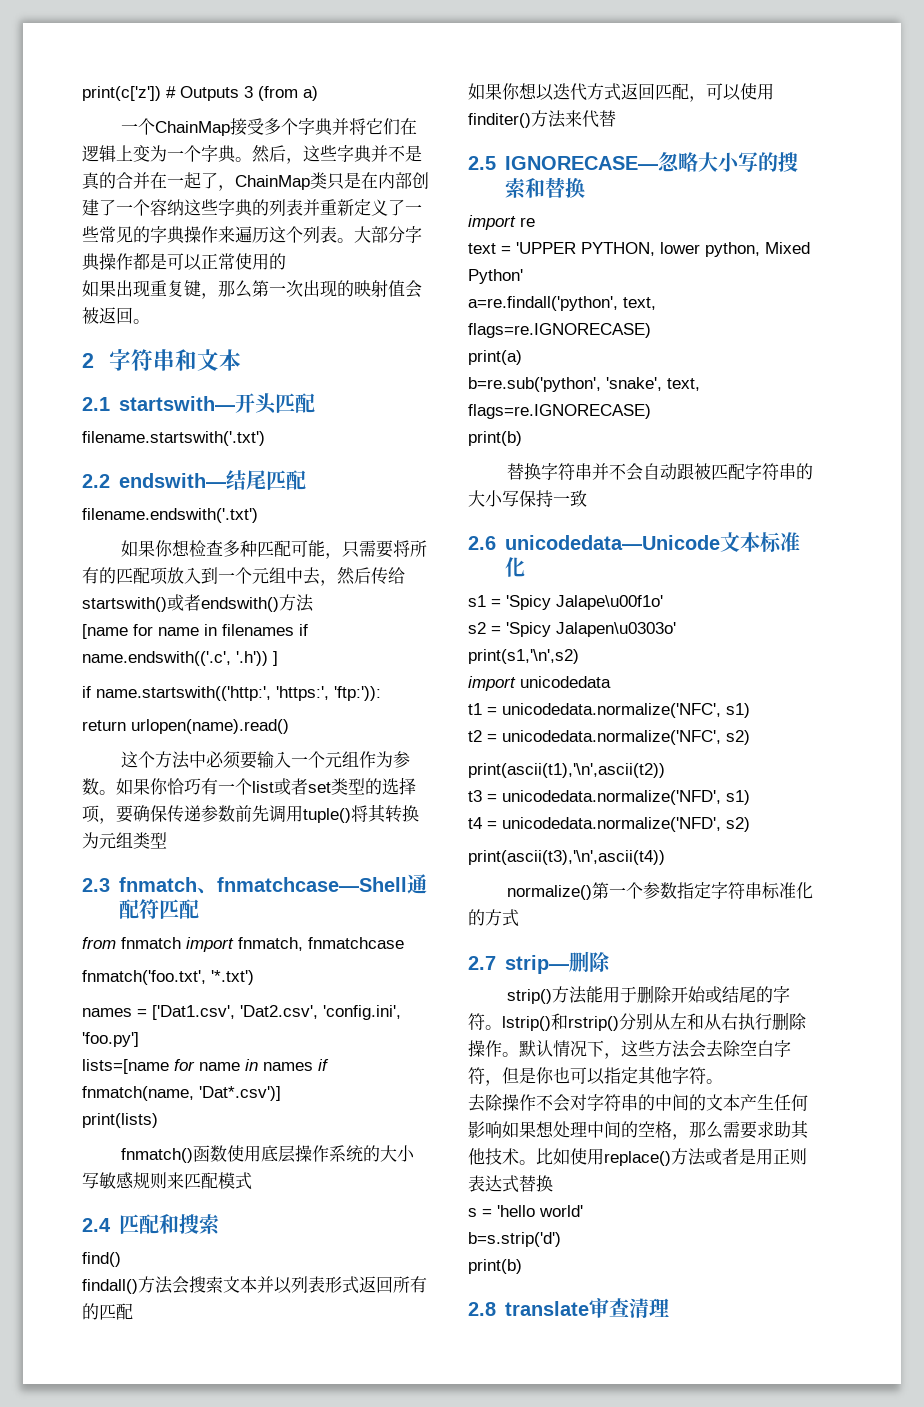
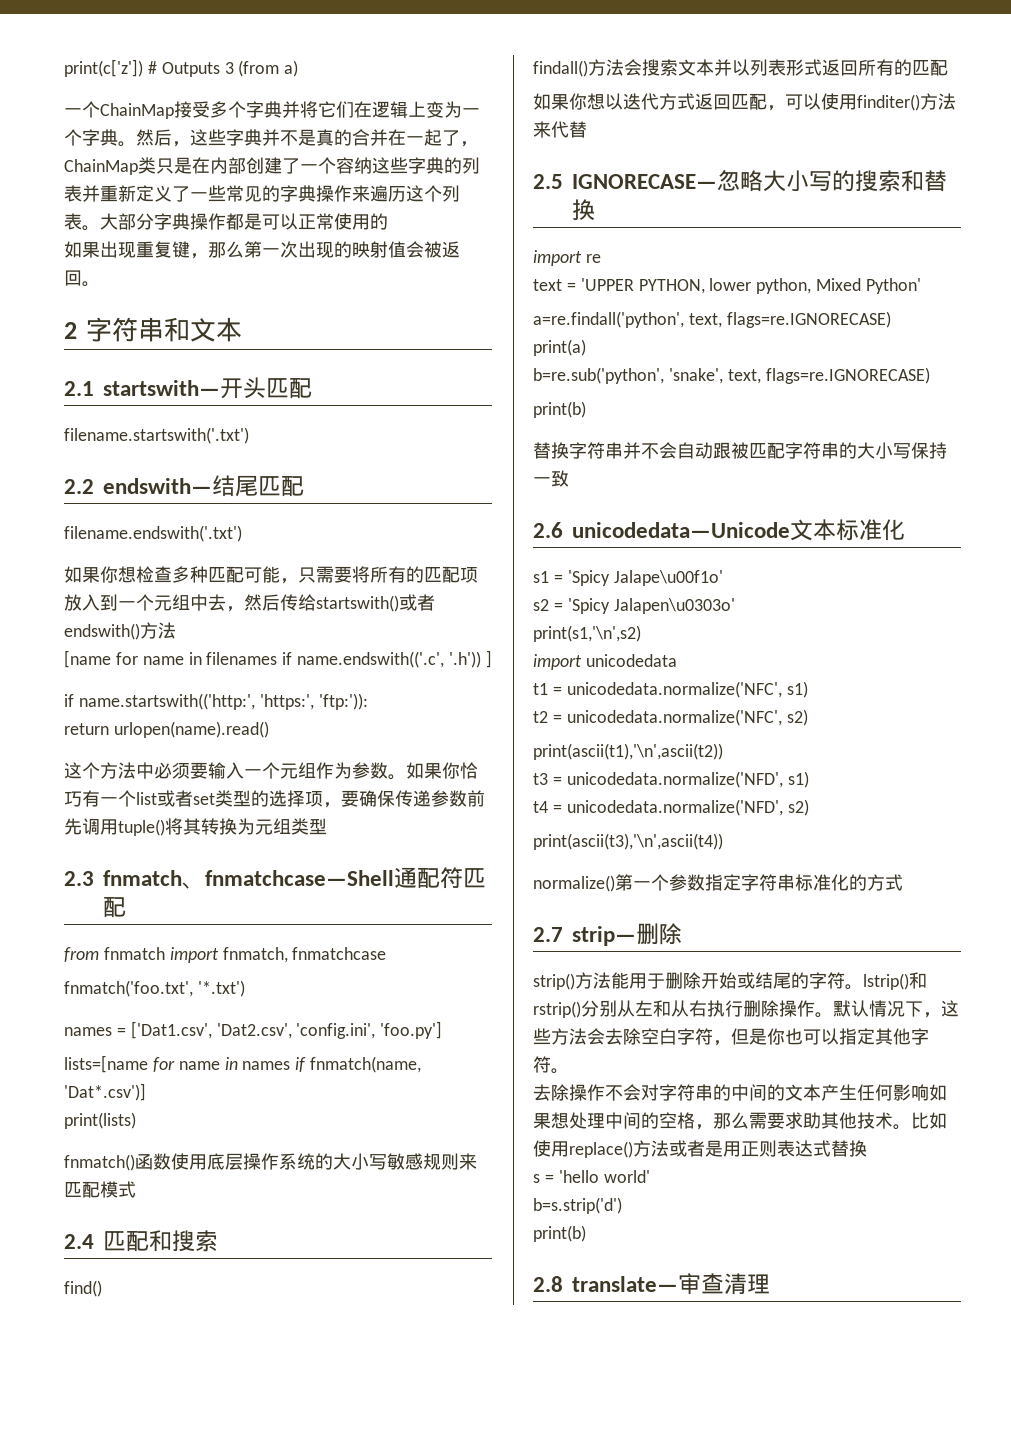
[504,1301,589,1316] translate -> [572,1276,678,1292] translate—

